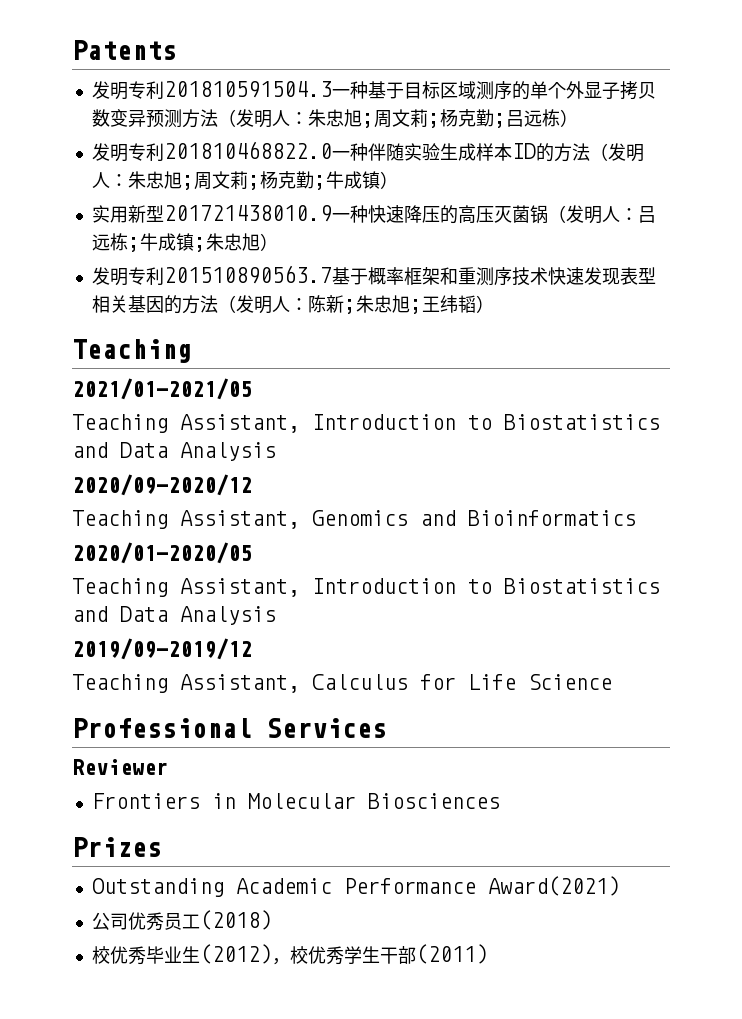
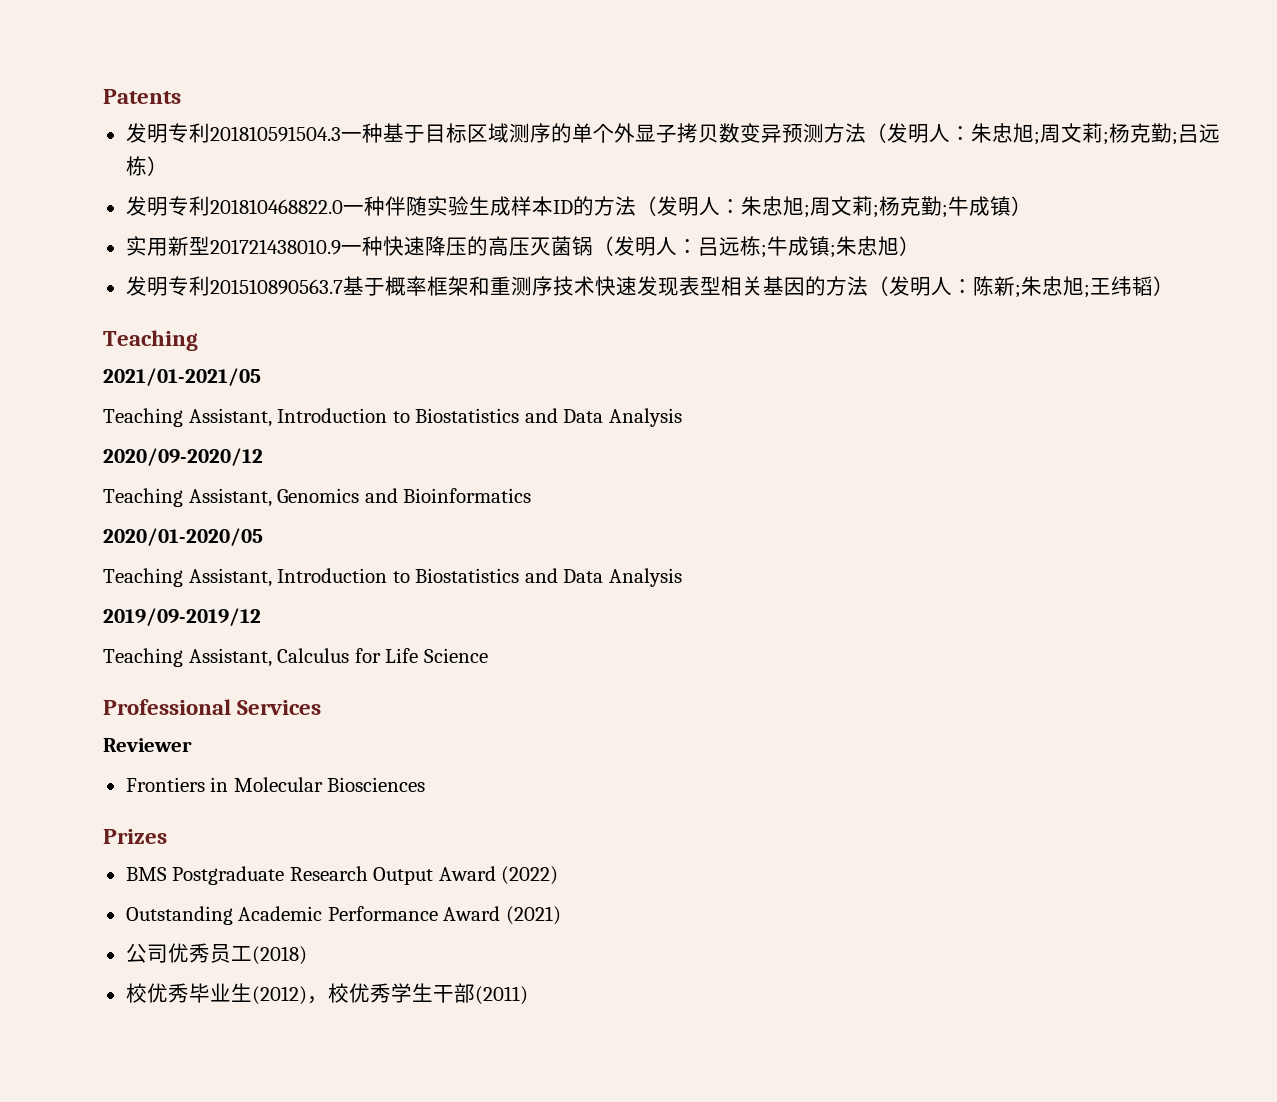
(162, 847) none -> [125,866,559,885] // BMS Postgraduate Research Output Award (2022)
[487,876,620,896] Award(2021) -> [443,906,561,925] Award (2021)

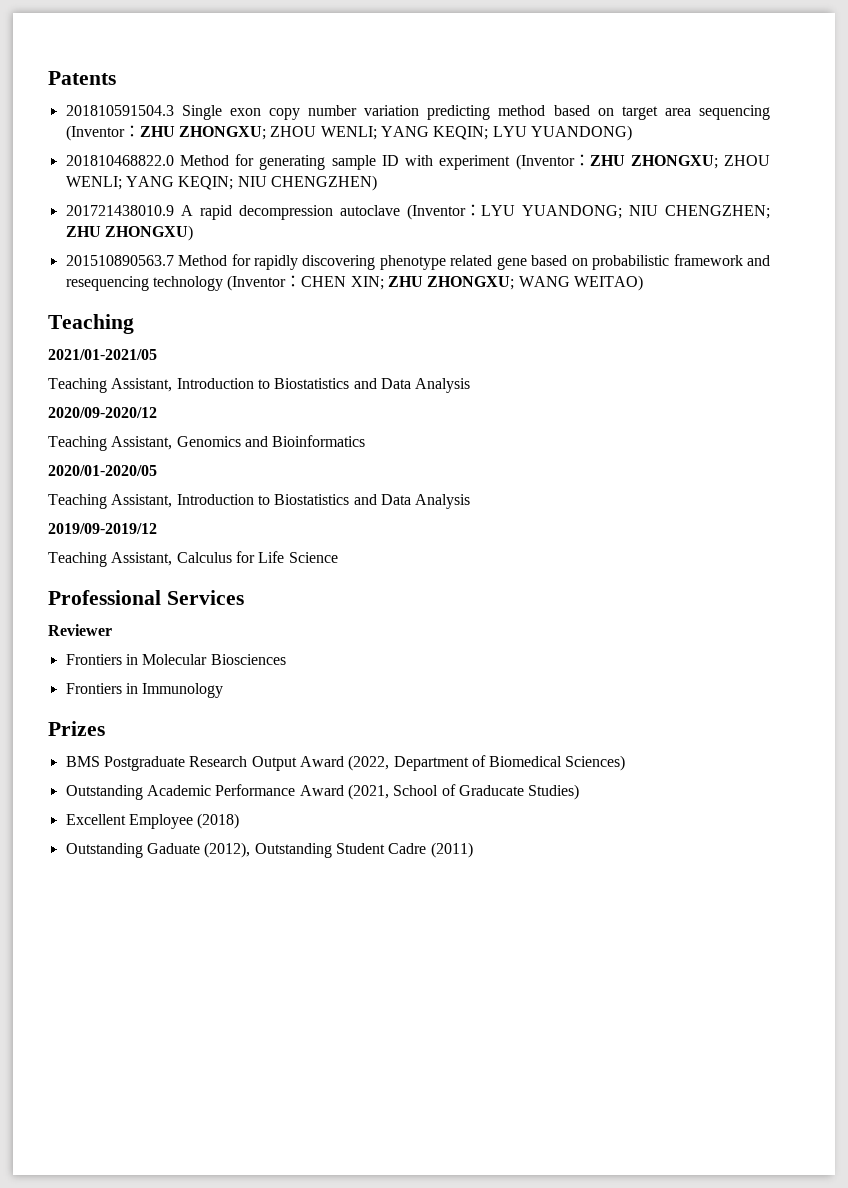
[125,123,1220,145] [125,156,168,176] [125,196,1032,218] [125,236,920,258] [125,276,1174,298] 发明专利201810591504.3一种基于目标区域测序的单个外显子拷贝数变异预测方法（发明人：朱忠旭;周文莉;杨克勤;吕远栋） // 发明专利201810468822.0一种伴随实验生成样本ID的方法（发明人：朱忠旭;周文莉;杨克勤;牛成镇） // 实用新型201721438010.9一种快速降压的高压灭菌锅（发明人：吕远栋;牛成镇;朱忠旭） // 发明专利201510890563.7基于概率框架和重测序技术快速发现表型相关基因的方法（发明人：陈新;朱忠旭;王纬韬） -> [65,105,770,120] [65,125,632,141] [65,154,771,170] [65,175,377,191] [65,204,770,220] [65,225,193,241] [65,254,771,270] [65,275,643,291] 201810591504.3 Single exon copy number variation predicting method based on target area sequencing (Inventor：ZHU ZHONGXU; ZHOU WENLI; YANG KEQIN; LYU YUANDONG) // 201810468822.0 Method for generating sample ID with experiment (Inventor：ZHU ZHONGXU; ZHOU WENLI; YANG KEQIN; NIU CHENGZHEN) // 201721438010.9 A rapid decompression autoclave (Inventor：LYU YUANDONG; NIU CHENGZHEN; ZHU ZHONGXU) // 201510890563.7 Method for rapidly discovering phenotype related gene based on probabilistic framework and resequencing technology (Inventor：CHEN XIN; ZHU ZHONGXU; WANG WEITAO)
(426, 784) none -> [65,683,224,698] // Frontiers in Immunology
[501,866,559,885] (2022) -> [348,755,626,771] (2022, Department of Biomedical Sciences)
[505,906,561,925] [125,943,307,965] [125,983,475,1005] (2021) // 公司优秀员工(2018) // 校优秀毕业生(2012)，校优秀学生干部 -> [347,784,580,800] [65,813,240,829] [65,842,427,858] (2021, School of Graducate Studies) // Excellent Employee (2018) // Outstanding Gaduate (2012), Outstanding Student Cadre

